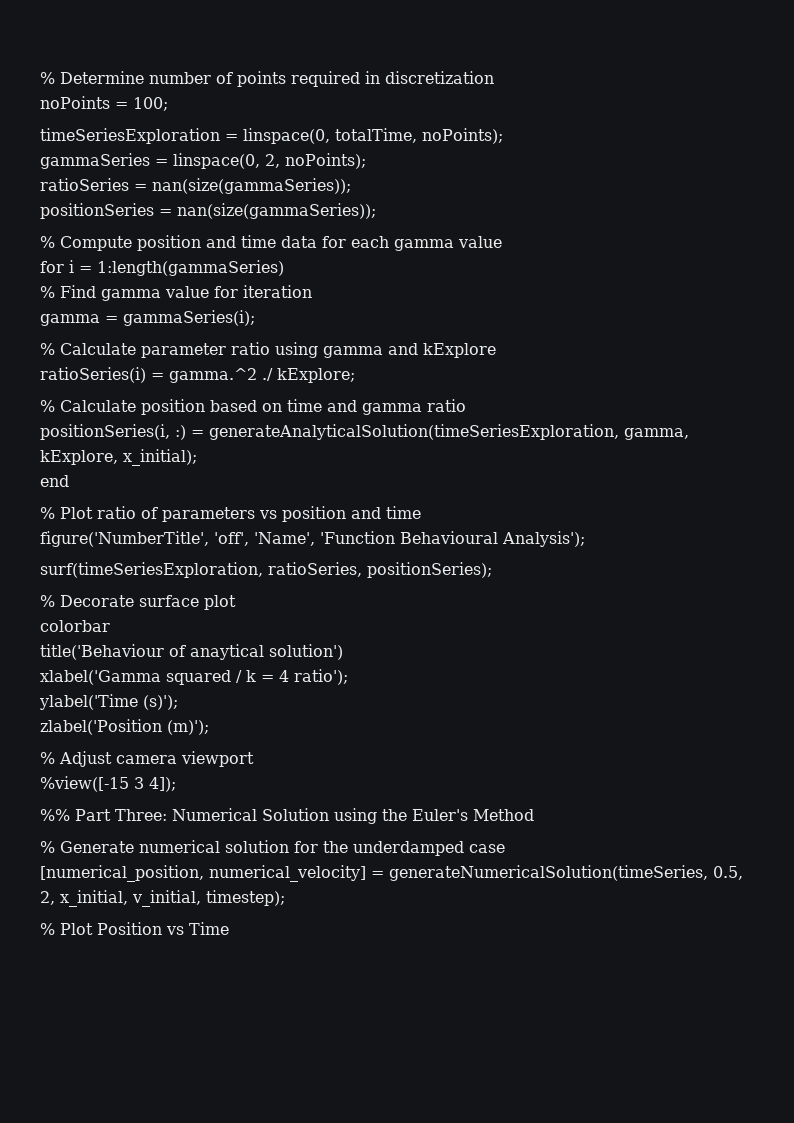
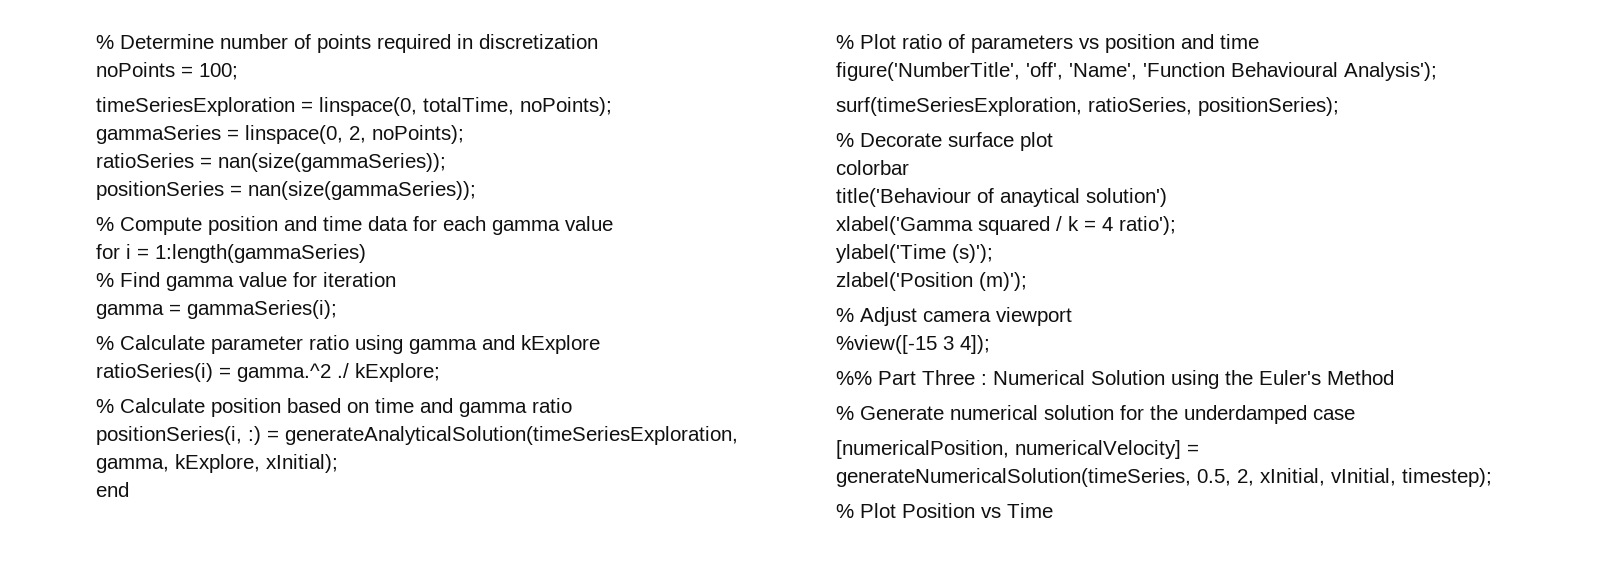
[123,449,197,466] x_initial); -> [266,454,338,473] xInitial);
[115,809,167,821] Three: -> [922,370,987,385] Three :
[40,865,366,882] [numerical_position, numerical_velocity] -> [836,440,1181,459] [numericalPosition, numericalVelocity]
[60,890,201,907] x_initial, v_initial, -> [1260,468,1396,486] xInitial, vInitial,

